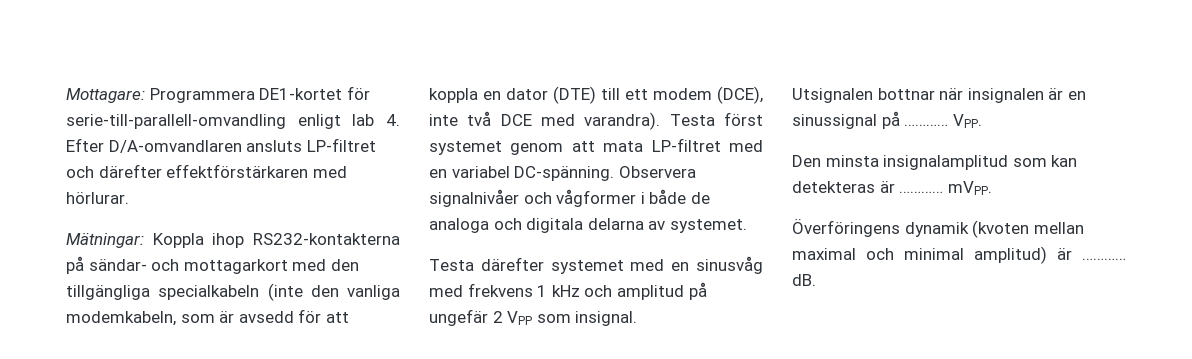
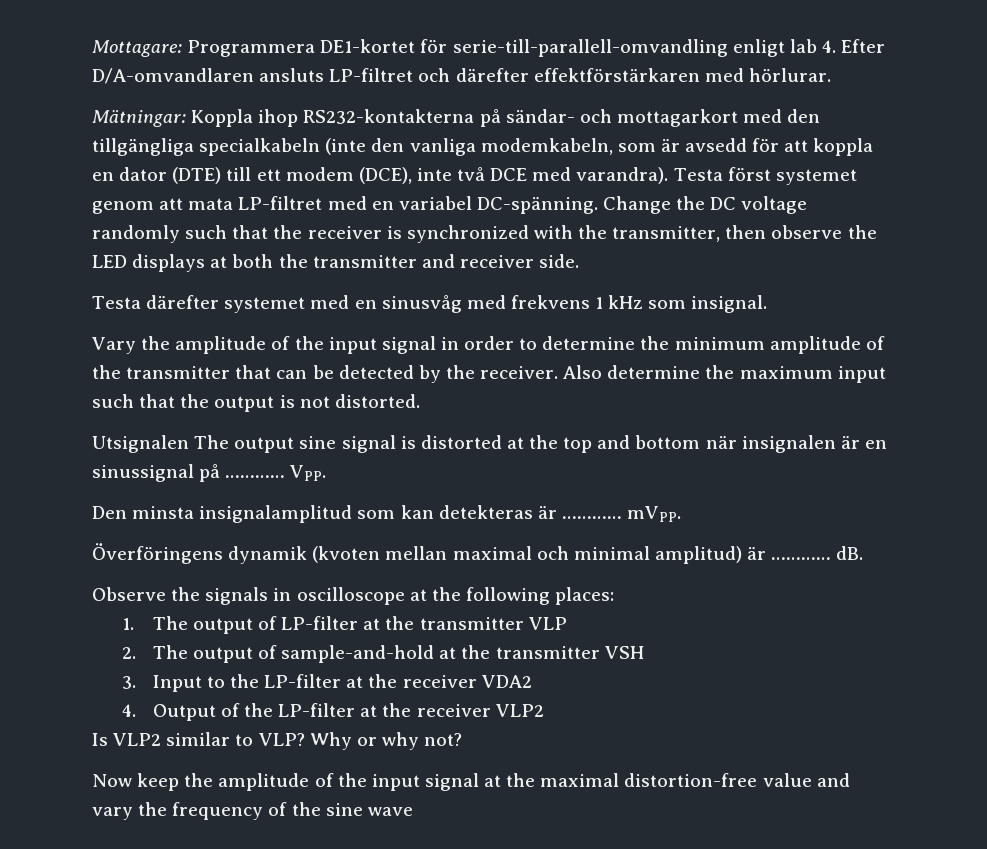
[618,166,696,178] [429,189,710,207] [429,218,747,233] Observera signalnivåer och vågformer i både de analoga och digitala delarna av systemet. -> [603,196,808,214] [92,225,877,243] [92,254,580,272] Change the DC voltage randomly such that the receiver is synchronized with the transmitter, then observe the LED displays at both the transmitter and receiver side.
[584,282,707,300] [429,309,638,326] [792,88,935,103] och amplitud på ungefär 2 VPP som insignal. // Utsignalen bottnar -> [648,295,768,313] [92,336,885,354] [92,365,886,383] [92,394,420,412] [92,435,701,453] som insignal. // Vary the amplitude of the input signal in order to determine the minimum amplitude of the transmitter that can be detected by the receiver. Also determine the maximum input such that the output is not distorted. // Utsignalen The output sine signal is distorted at the top and bottom
(816, 280) none -> [92,587,615,605] [122,616,567,634] [122,645,644,663] [122,674,532,692] [122,703,544,721] [92,732,463,750] [92,773,850,791] [92,802,413,820] // Observe the signals in oscilloscope at the following places: // 1. The output of LP-filter at the transmitter VLP // 2. The output of sample-and-hold at the transmitter VSH // 3. Input to the LP-filter at the receiver VDA2 // 4. Output of the LP-filter at the receiver VLP2 // Is VLP2 similar to VLP? Why or why not? // Now keep the amplitude of the input signal at the maximal distortion-free value and vary the frequency of the sine wave

